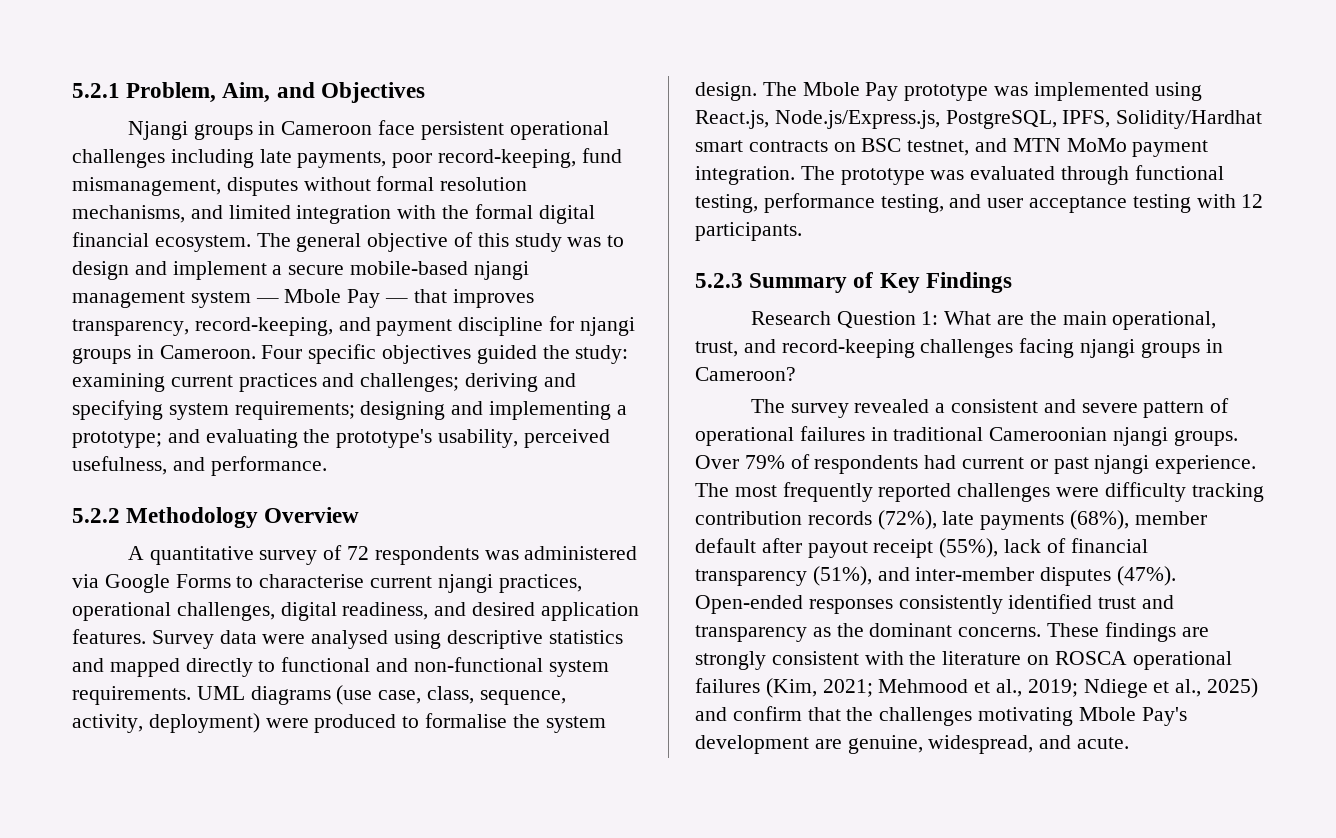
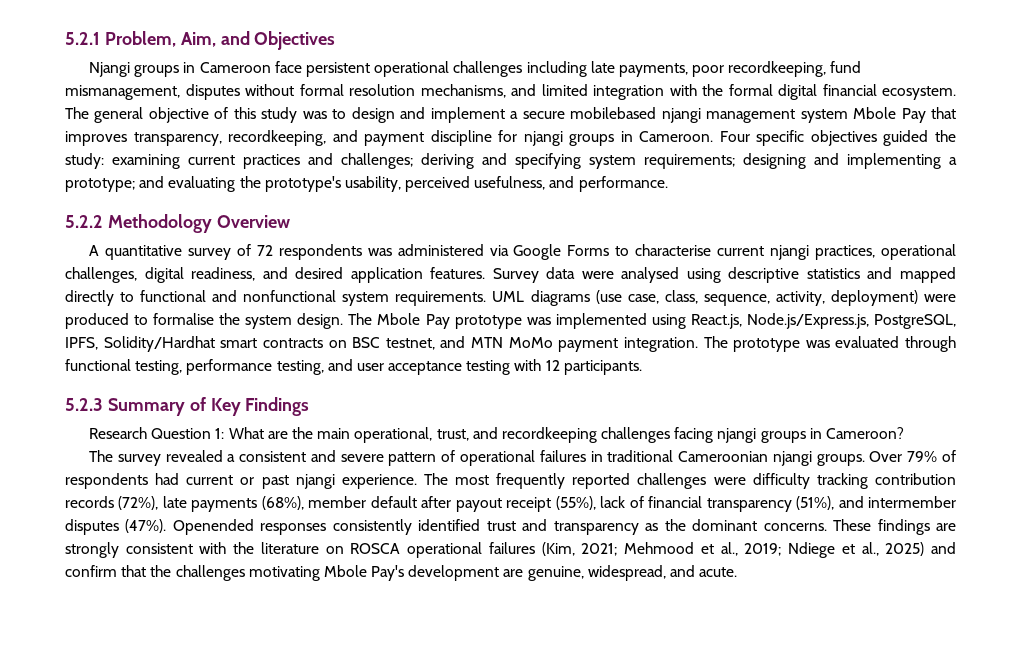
[438,149,577,168] record-keeping, -> [728,61,827,77] recordkeeping,
[350,261,469,275] mobile-based -> [570,107,657,119] mobilebased
[255,289,409,308] — Mbole Pay — -> [853,107,926,123] Mbole Pay
[194,317,333,336] record-keeping, -> [228,130,327,146] recordkeeping,
[413,657,543,672] non-functional -> [243,290,337,302] nonfunctional
[781,339,915,358] record-keeping -> [501,427,597,443] recordkeeping
[915,567,1035,581] inter-member -> [868,496,957,508] intermember
[695,595,803,614] Open-ended -> [172,519,254,535] Openended

